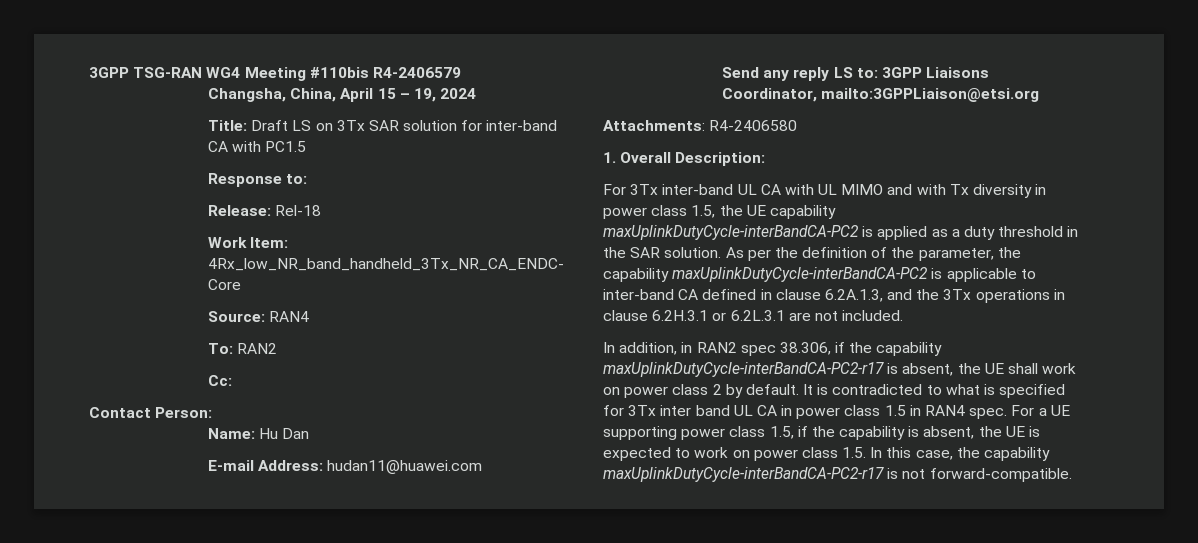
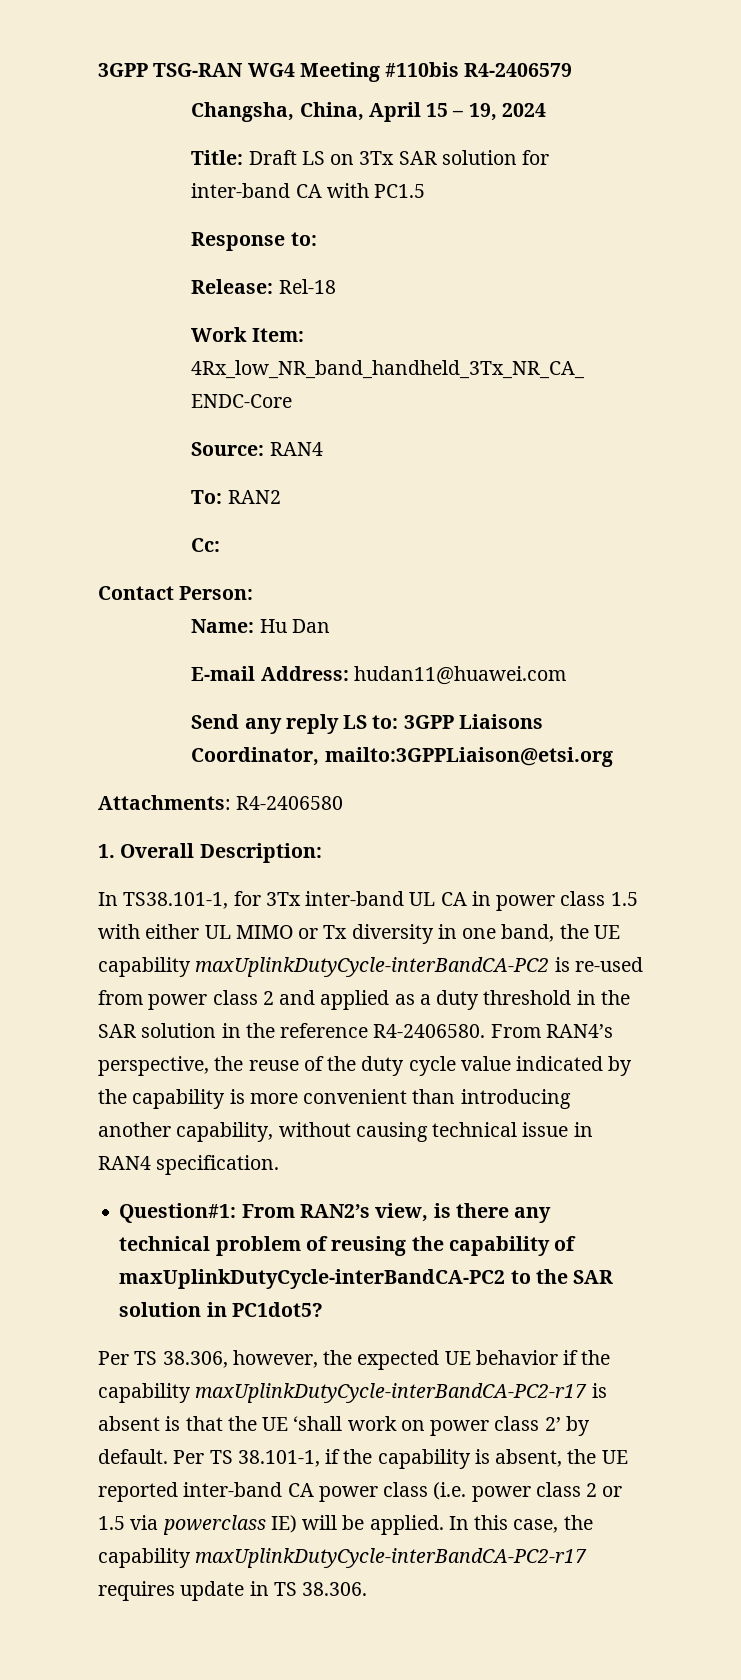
[603,184,626,195] For -> [98,891,261,909] In TS38.101-1, for
[784,184,1047,198] [603,205,716,219] with UL MIMO and with Tx diversity in power class 1.5, -> [471,891,638,911] [98,924,555,944] in power class 1.5 with either UL MIMO or Tx diversity in one band,
(874, 231) none -> [574,957,643,972] [98,990,316,1010] re-used from power class 2 and
[664,247,1021,261] [603,267,1036,282] [603,289,1065,303] [603,310,904,321] [603,342,831,356] solution. As per the definition of the parameter, the capability maxUplinkDutyCycle-interBandCA-PC2 is applicable to inter-band CA defined in clause 6.2A.1.3, and the 3Tx operations in clause 6.2H.3.1 or 6.2L.3.1 are not included. // In addition, in RAN2 spec 38.306, -> [141,1023,613,1038] [98,1056,633,1076] [98,1089,571,1109] [98,1122,593,1142] [98,1155,280,1175] [119,1203,552,1223] [119,1236,577,1256] [119,1269,614,1289] [119,1302,323,1317] [98,1350,558,1370] solution in the reference R4-2406580. From RAN4’s perspective, the reuse of the duty cycle value indicated by the capability is more convenient than introducing another capability, without causing technical issue in RAN4 specification. // Question#1: From RAN2’s view, is there any technical problem of reusing the capability of maxUplinkDutyCycle-interBandCA-PC2 to the SAR solution in PC1dot5? // Per TS 38.306, however, the expected UE behavior
[902,363,1077,376] [603,384,722,398] absent, the UE shall work on power class 2 -> [98,1416,561,1436] absent is that the UE ‘shall work on power class 2’
[803,384,1066,398] [603,405,1070,419] [603,426,794,440] It is contradicted to what is specified for 3Tx inter band UL CA in power class 1.5 in RAN4 spec. For a UE supporting power class 1.5, -> [173,1450,320,1467] Per TS 38.101-1,
[1029,426,1041,437] [603,447,867,461] is expected to work on power class 1.5. -> [98,1482,623,1502] [98,1515,444,1535] reported inter-band CA power class (i.e. power class 2 or 1.5 via powerclass IE) will be applied.
[887,468,1072,482] is not forward-compatible. -> [98,1581,368,1601] requires update in TS 38.306.

